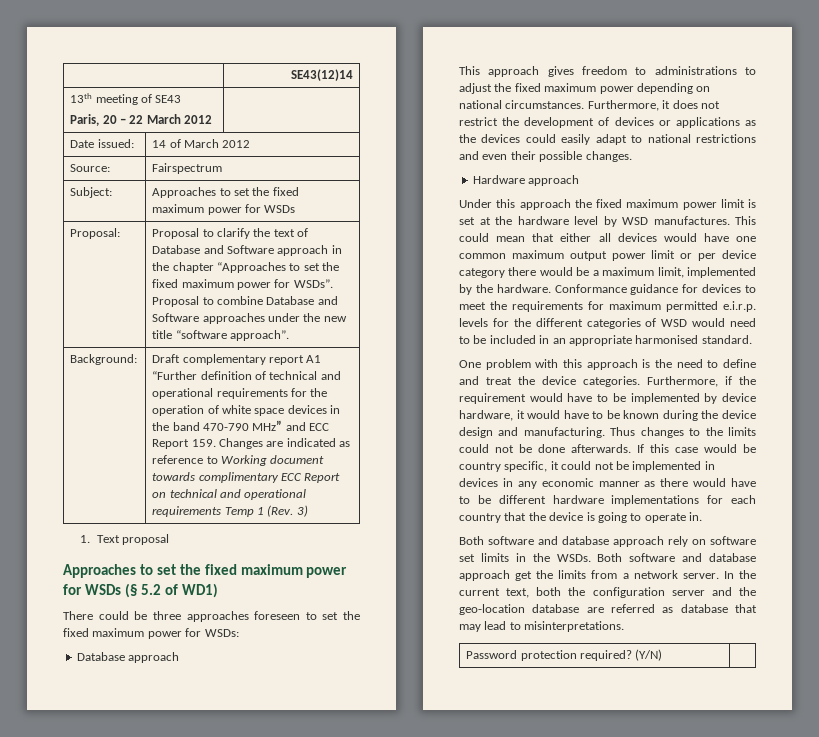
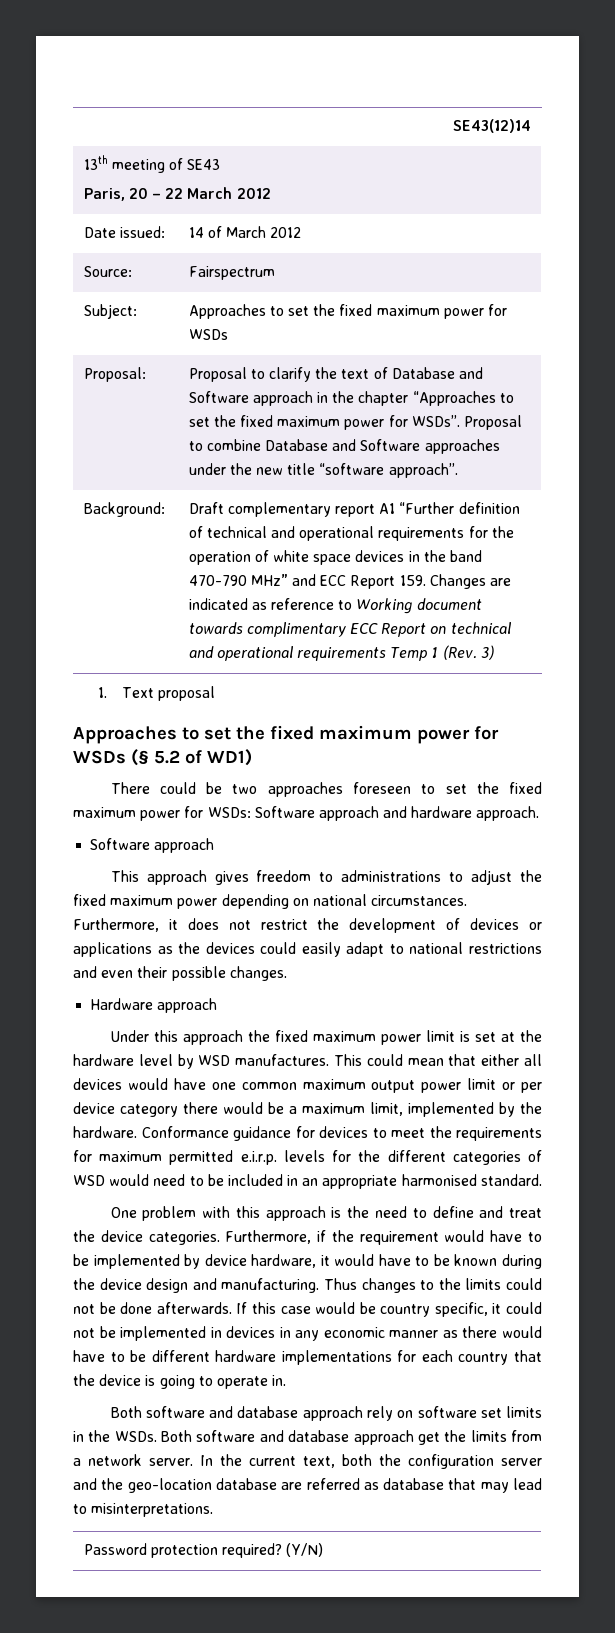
[152,611,181,620] three -> [232,784,258,794] two
[76,652,125,661] // Database -> [254,806,540,821] [90,838,151,850] Software approach and hardware approach. // Software

